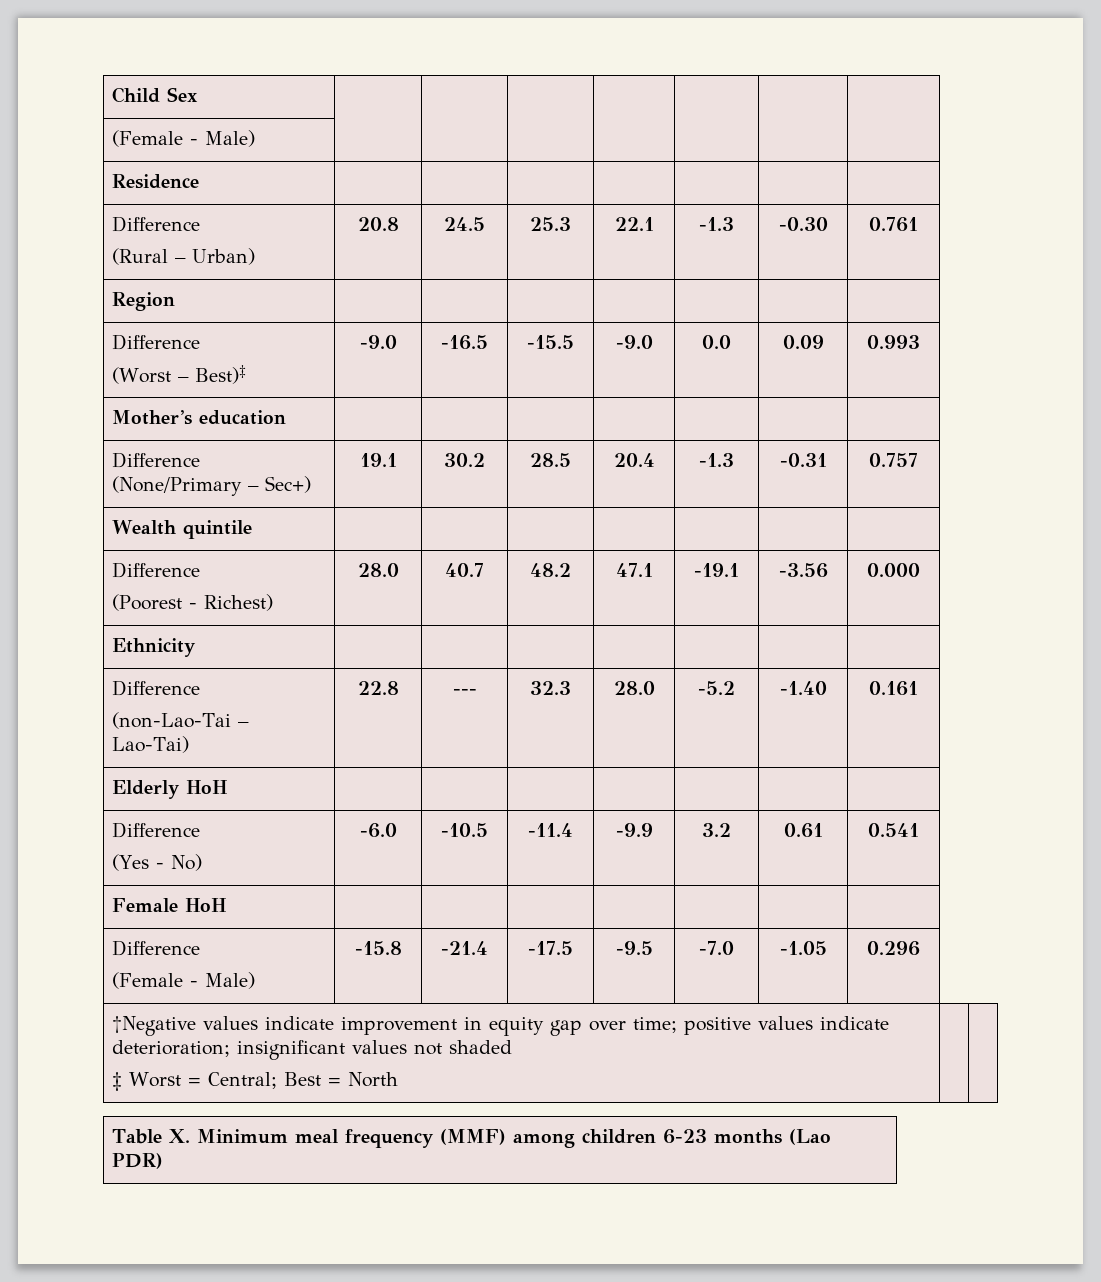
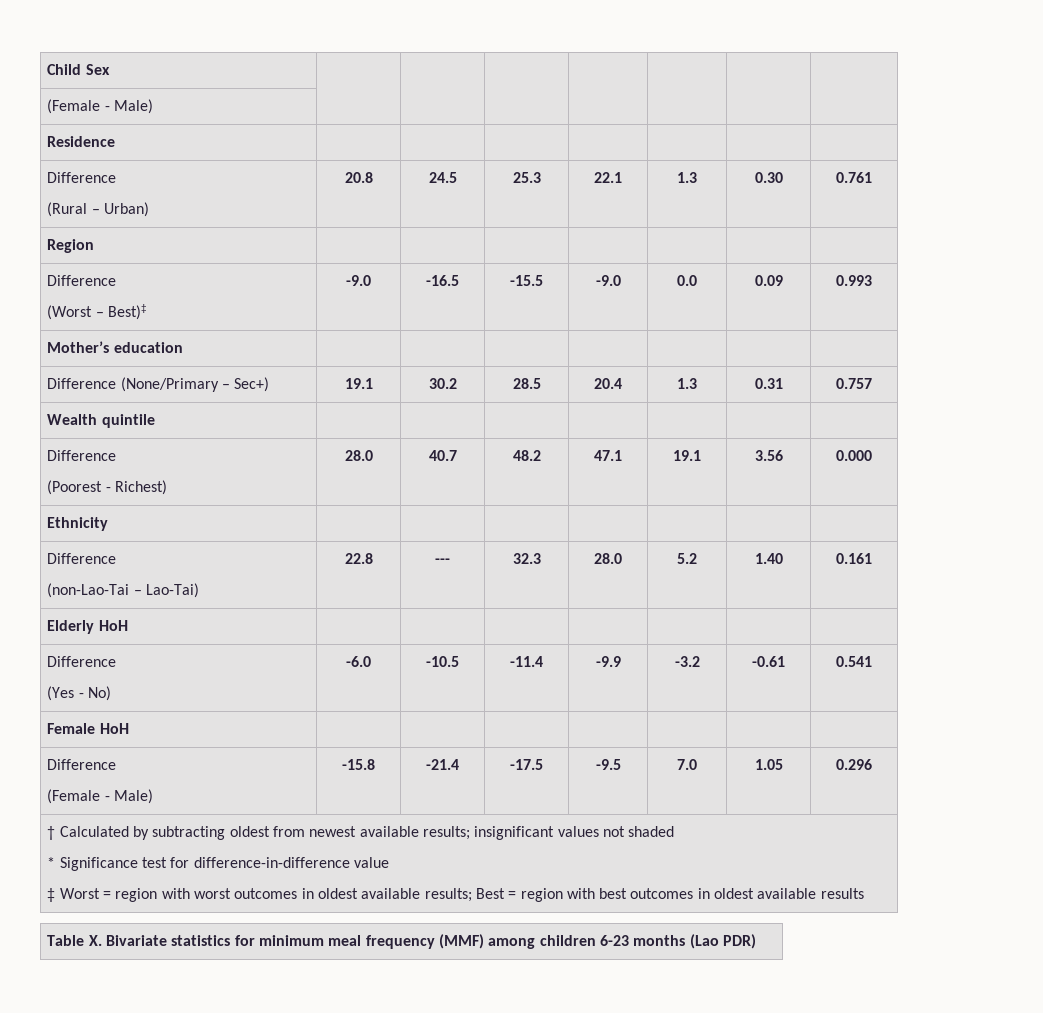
[699,217,734,231] [778,217,828,231] -1.3 | -0.30 -> [677,172,697,183] [754,172,783,183] 1.3 | 0.30
[699,453,734,467] [779,453,827,467] -1.3 | -0.31 -> [677,378,697,389] [754,378,783,389] 1.3 | 0.31
[694,563,739,577] [778,563,828,578] -19.1 | -3.56 -> [673,450,701,461] [754,450,783,461] 19.1 | 3.56
[698,681,735,695] [779,681,827,695] -5.2 | -1.40 -> [677,553,697,564] [754,553,783,564] 5.2 | 1.40
[702,823,731,837] [783,823,823,838] 3.2 | 0.61 -> [674,656,700,667] [752,656,785,667] -3.2 | -0.61
[699,941,734,955] [779,941,827,955] -7.0 | -1.05 -> [677,759,697,770] [754,759,783,770] 7.0 | 1.05
[111,1016,889,1036] [111,1040,512,1060] [111,1072,398,1091] [111,1129,288,1144] †Negative values indicate improvement in equity gap over time; positive values indicate deterioration; insignificant values not shaded // ‡ Worst = Central; Best = North | | // Table X. Minimum -> [47,826,675,840] [47,857,389,871] [47,888,864,902] [47,935,324,946] † Calculated by subtracting oldest from newest available results; insignificant values not shaded // * Significance test for difference-in-difference value // ‡ Worst = region with worst outcomes in oldest available results; Best = region with best outcomes in oldest available results // Table X. Bivariate statistics for minimum

